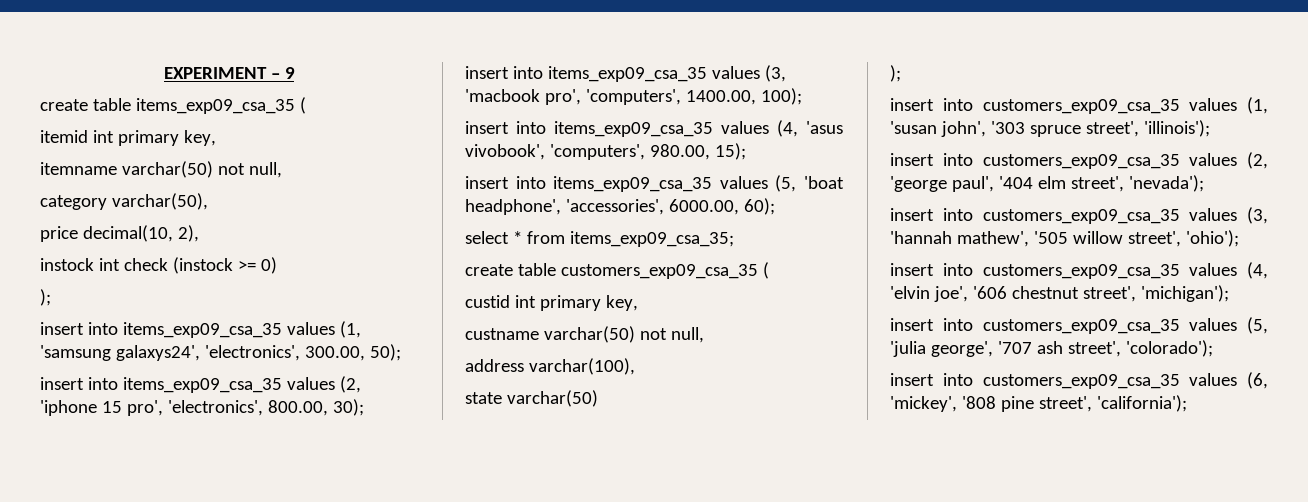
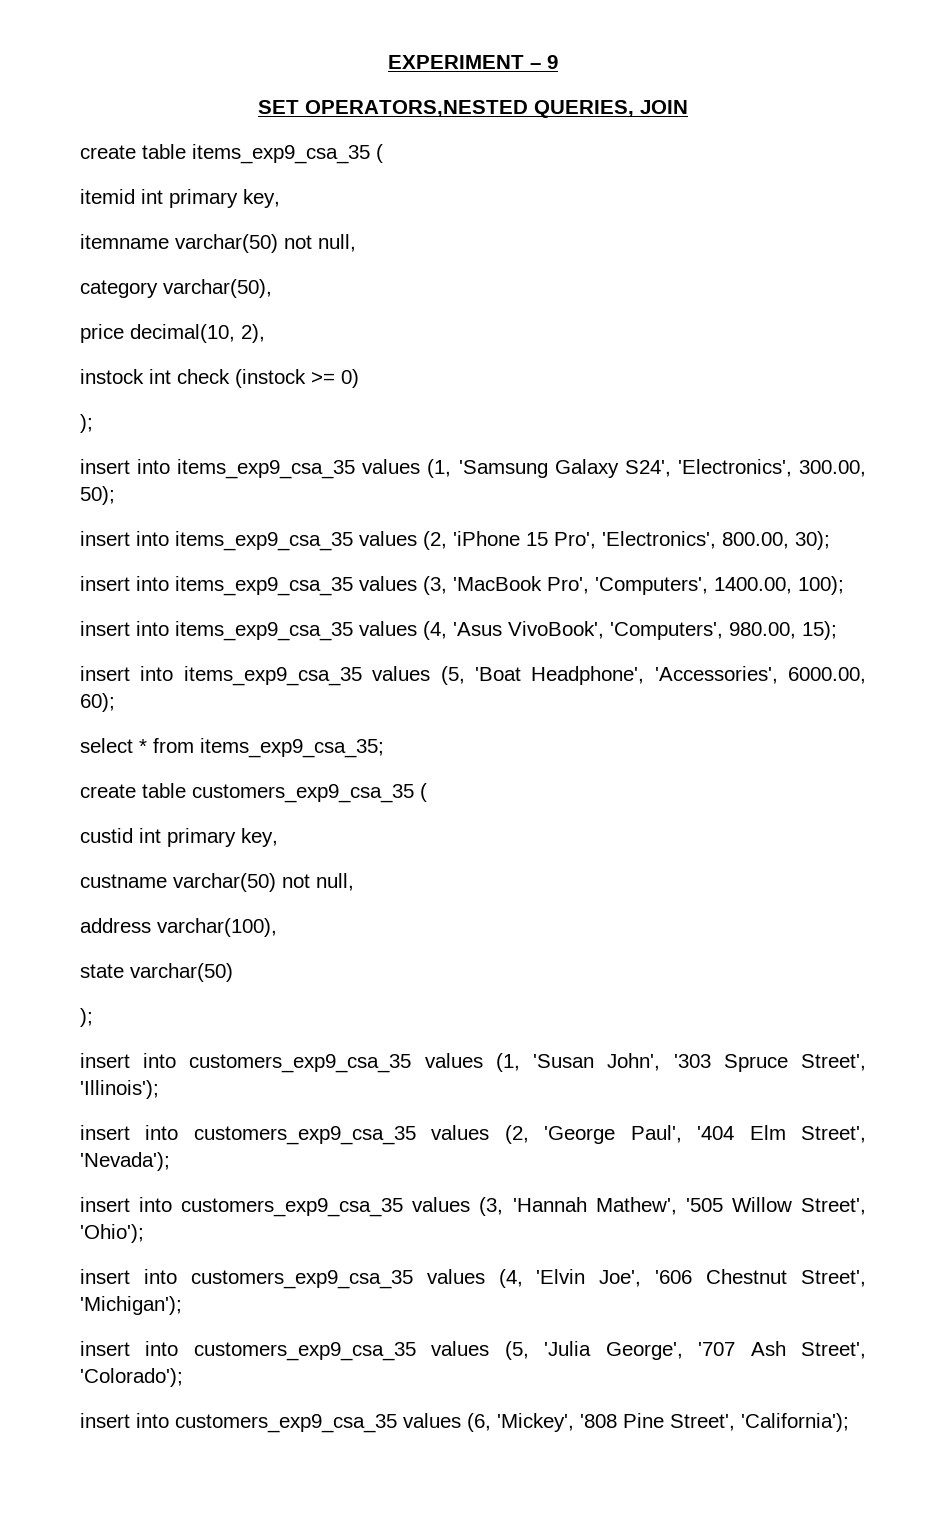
[40,98,295,114] // create table items_exp09_csa_35 -> [258,100,688,118] [80,144,370,164] // SET OPERATORS,NESTED QUERIES, JOIN // create table items_exp9_csa_35
[122,321,361,338] [40,345,300,361] items_exp09_csa_35 values (1, 'samsung galaxys24', 'electronics', -> [177,459,792,479] items_exp9_csa_35 values (1, 'Samsung Galaxy S24', 'Electronics',
[122,376,361,393] [40,400,263,416] items_exp09_csa_35 values (2, 'iphone 15 pro', 'electronics', -> [175,531,716,551] items_exp9_csa_35 values (2, 'iPhone 15 Pro', 'Electronics',
[547,65,786,82] [465,89,681,105] items_exp09_csa_35 values (3, 'macbook pro', 'computers', -> [175,576,708,596] items_exp9_csa_35 values (3, 'MacBook Pro', 'Computers',
[554,120,843,137] [465,144,645,160] items_exp09_csa_35 values (4, 'asus vivobook', 'computers', -> [175,621,723,641] items_exp9_csa_35 values (4, 'Asus VivoBook', 'Computers',
[553,175,844,192] [465,199,664,215] items_exp09_csa_35 values (5, 'boat headphone', 'accessories', -> [183,666,778,686] items_exp9_csa_35 values (5, 'Boat Headphone', 'Accessories',
[569,231,734,247] [465,263,758,279] items_exp09_csa_35; // create table customers_exp09_csa_35 -> [200,738,384,758] [80,783,414,803] items_exp9_csa_35; // create table customers_exp9_csa_35
[982,97,1268,114] [890,120,1210,137] [890,152,1268,169] [890,175,1204,192] [890,207,1268,224] [890,230,1239,247] [890,262,1268,279] [890,285,1229,302] [890,317,1268,334] [890,340,1213,357] [890,373,1180,389] customers_exp09_csa_35 values (1, 'susan john', '303 spruce street', 'illinois'); // insert into customers_exp09_csa_35 values (2, 'george paul', '404 elm street', 'nevada'); // insert into customers_exp09_csa_35 values (3, 'hannah mathew', '505 willow street', 'ohio'); // insert into customers_exp09_csa_35 values (4, 'elvin joe', '606 chestnut street', 'michigan'); // insert into customers_exp09_csa_35 values (5, 'julia george', '707 ash street', 'colorado'); // insert into customers_exp09_csa_35 -> [189,1053,866,1073] [80,1080,159,1099] [80,1125,867,1145] [80,1152,170,1171] [80,1197,866,1217] [80,1224,144,1243] [80,1269,867,1289] [80,1296,182,1315] [80,1341,867,1361] [80,1368,183,1387] [80,1413,397,1433] customers_exp9_csa_35 values (1, 'Susan John', '303 Spruce Street', 'Illinois'); // insert into customers_exp9_csa_35 values (2, 'George Paul', '404 Elm Street', 'Nevada'); // insert into customers_exp9_csa_35 values (3, 'Hannah Mathew', '505 Willow Street', 'Ohio'); // insert into customers_exp9_csa_35 values (4, 'Elvin Joe', '606 Chestnut Street', 'Michigan'); // insert into customers_exp9_csa_35 values (5, 'Julia George', '707 Ash Street', 'Colorado'); // insert into customers_exp9_csa_35
[890,395,1187,412] 'mickey', '808 pine street', 'california'); -> [497,1413,849,1432] 'Mickey', '808 Pine Street', 'California');

